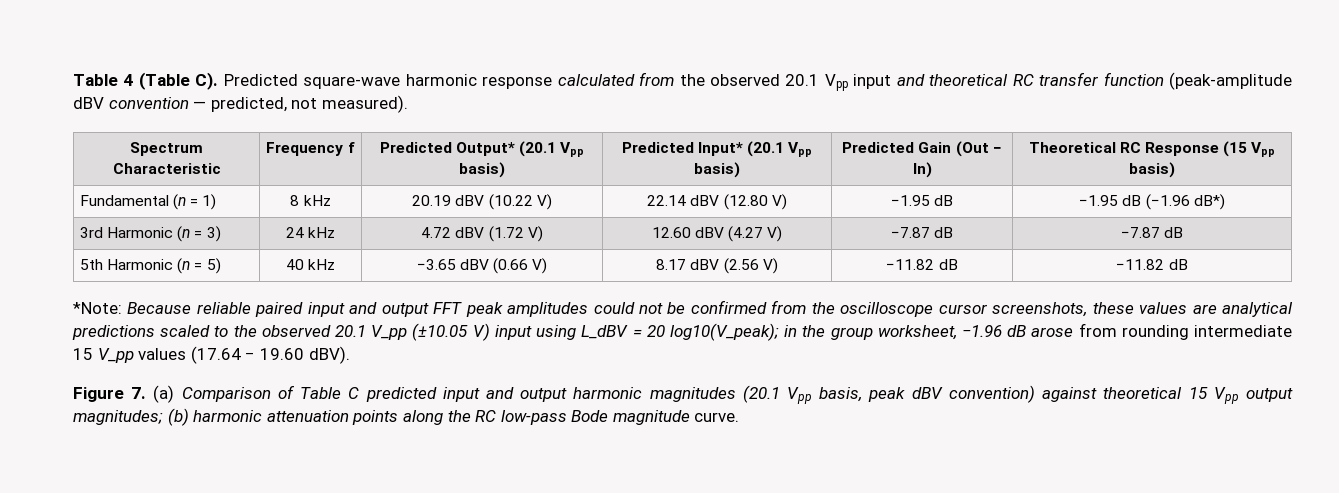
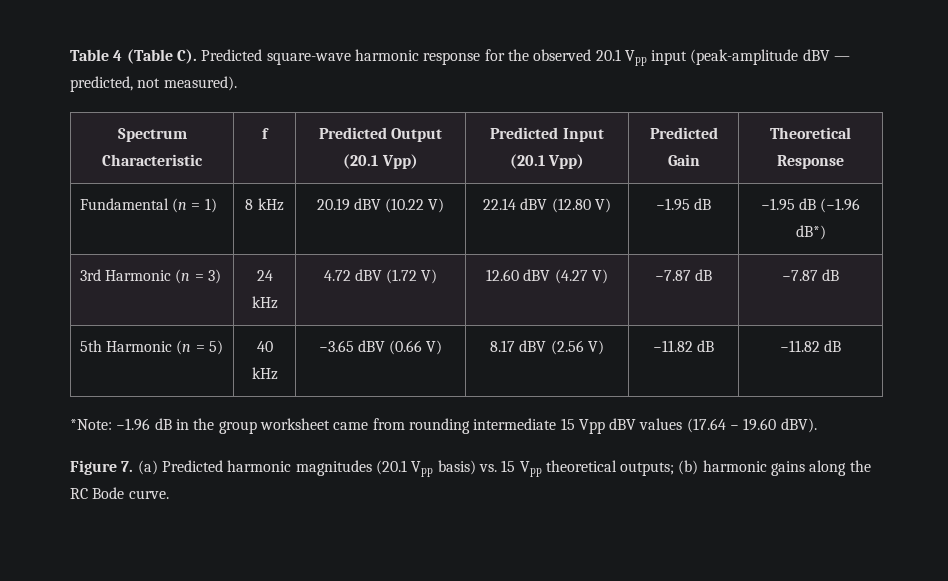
[557,72,675,86] calculated from -> [484,49,505,61] for
[896,72,1164,86] and theoretical RC transfer function -> (688, 57) none
[108,97,189,109] convention -> (830, 55) none
[266,142,344,156] Frequency -> (203, 160) none
[455,141,585,157] [459,162,505,178] [621,141,813,157] [694,162,740,178] Output* (20.1 Vpp basis) | Predicted Input* (20.1 Vpp basis) -> [391,128,443,142] [343,154,418,169] [490,127,604,142] [509,154,585,169] Output (20.1 Vpp) | Predicted Input (20.1 Vpp)
[955,141,1002,157] [912,162,932,178] (Out − In) -> (700, 160) none
[1119,142,1141,153] RC -> (851, 133) none
[1223,141,1276,157] [1129,162,1175,178] (15 Vpp basis) -> (844, 162) none
[127,300,1294,317] [72,323,1074,341] Because reliable paired input and output FFT peak amplitudes could not be confirmed from the oscilloscope cursor screenshots, these values are analytical predictions scaled to the observed 20.1 V_pp (±10.05 V) input using L_dBV = 20 log10(V_peak); in the group worksheet, −1.96 dB arose -> [116,418,369,434] −1.96 dB in the group worksheet came
[97,348,134,363] V_pp -> [578,418,637,434] Vpp dBV
[181,385,1293,404] [73,408,690,426] Comparison of Table C predicted input and output harmonic magnitudes (20.1 Vpp basis, peak dBV convention) against theoretical 15 Vpp output magnitudes; (b) harmonic attenuation points along the RC low-pass Bode magnitude -> [161,460,871,477] [70,487,125,499] Predicted harmonic magnitudes (20.1 Vpp basis) vs. 15 Vpp theoretical outputs; (b) harmonic gains along the RC Bode

